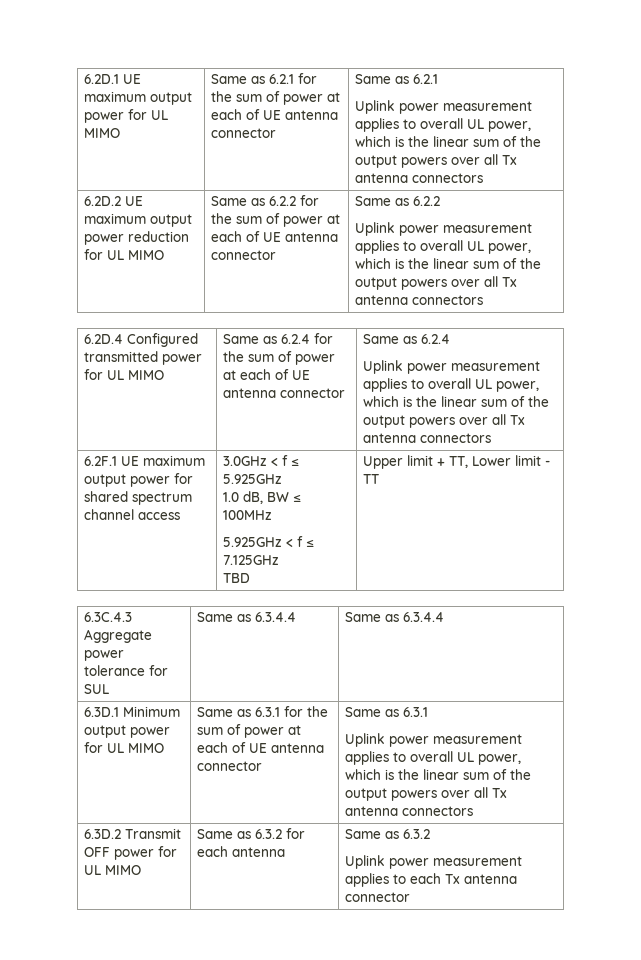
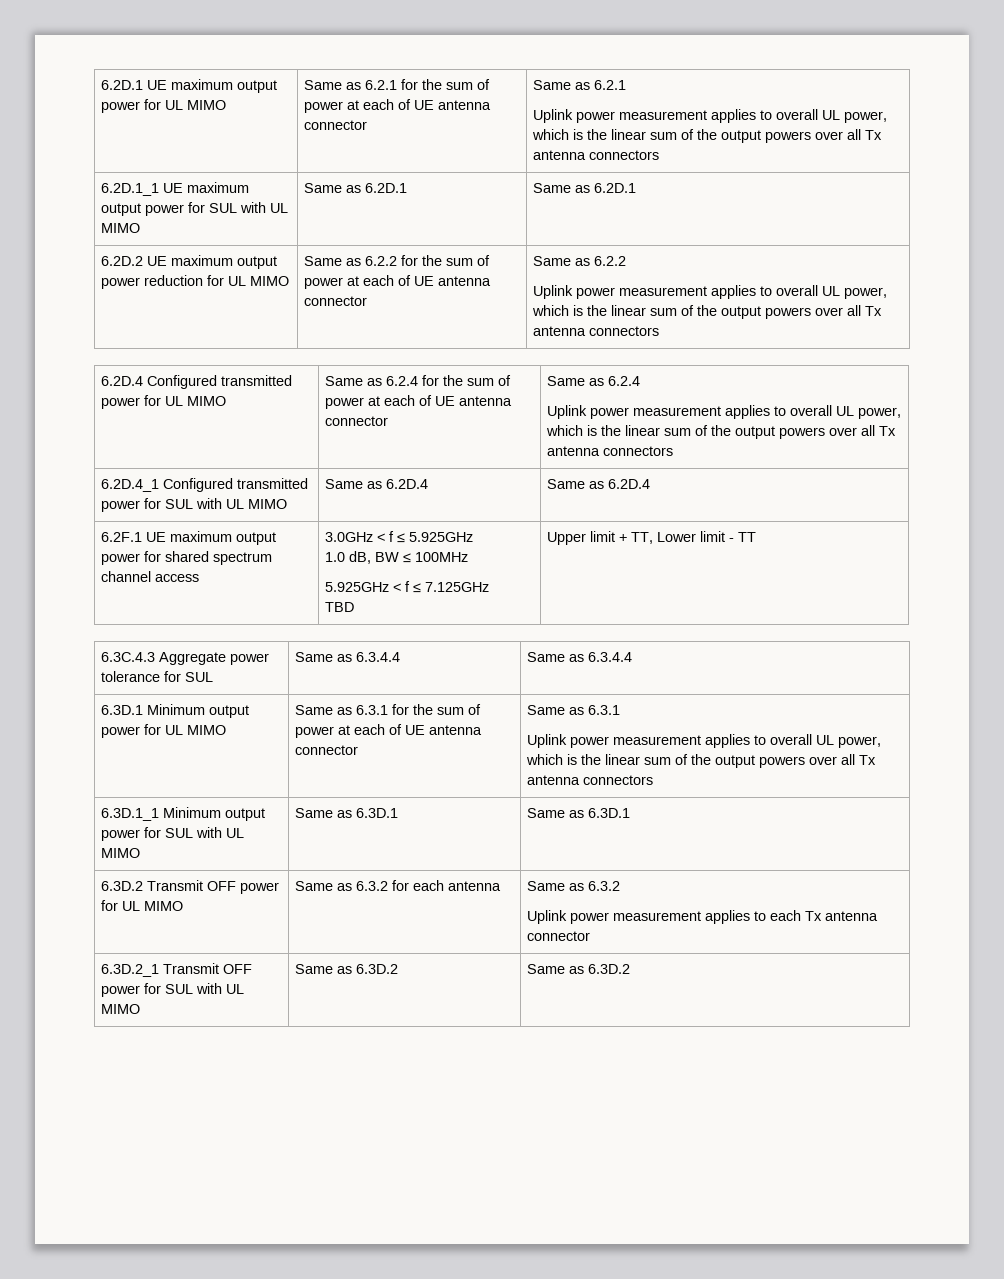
(484, 178) none -> [101,182,250,196] [101,202,289,216] [101,223,141,233] [304,183,408,193] [533,183,637,193] // 6.2D.1_1 UE maximum output power for SUL with UL MIMO | Same as 6.2D.1 | Same as 6.2D.1
(492, 438) none -> [101,478,309,492] [101,498,288,512] [325,479,429,489] [547,479,651,489] // 6.2D.4_1 Configured transmitted power for SUL with UL MIMO | Same as 6.2D.4 | Same as 6.2D.4
(474, 811) none -> [101,807,266,821] [101,827,245,841] [101,848,141,858] [295,808,399,818] [527,808,631,818] // 6.3D.1_1 Minimum output power for SUL with UL MIMO | Same as 6.3D.1 | Same as 6.3D.1
(411, 897) none -> [101,963,253,977] [101,983,245,997] [101,1004,141,1014] [295,964,399,974] [527,964,631,974] // 6.3D.2_1 Transmit OFF power for SUL with UL MIMO | Same as 6.3D.2 | Same as 6.3D.2

